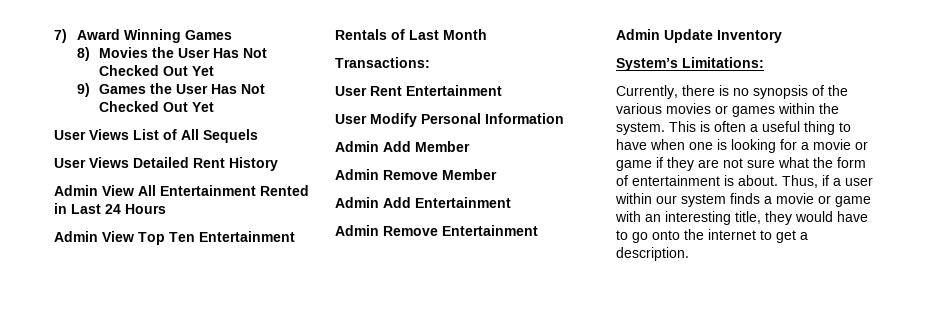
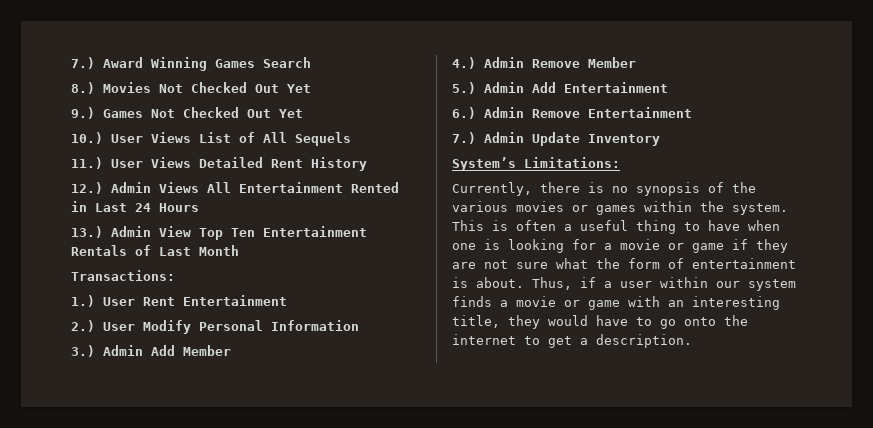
[54,29,67,43] 7) -> [71,57,95,69] 7.)
[76,47,268,61] [99,65,215,76] [76,83,266,97] [99,101,215,112] // 8) Movies the User Has Not Checked Out Yet // 9) Games the User Has Not Checked Out Yet // -> [263,57,311,68] [71,82,311,94] [71,107,303,119] [71,132,103,144] Search // 8.) Movies Not Checked Out Yet // 9.) Games Not Checked Out Yet // 10.)
(258, 136) none -> [71,157,103,169] 11.)
[54,185,134,196] Admin View -> [71,182,199,194] 12.) Admin Views
(166, 209) none -> [71,226,103,238] 13.)
(430, 62) none -> [71,295,95,307] 1.)
(502, 90) none -> [71,320,95,332] 2.)
(564, 118) none -> [71,345,95,357] 3.)
(470, 146) none -> [452,57,476,69] 4.)
(497, 174) none -> [452,82,476,94] 5.)
(511, 202) none -> [452,107,476,119] 6.)
(538, 230) none -> [452,132,476,144] 7.)

